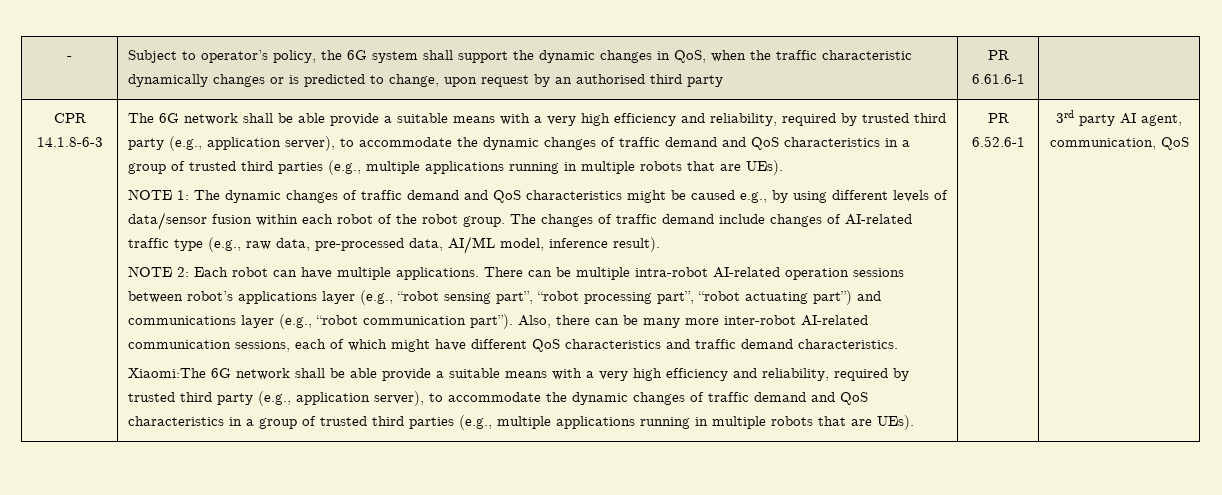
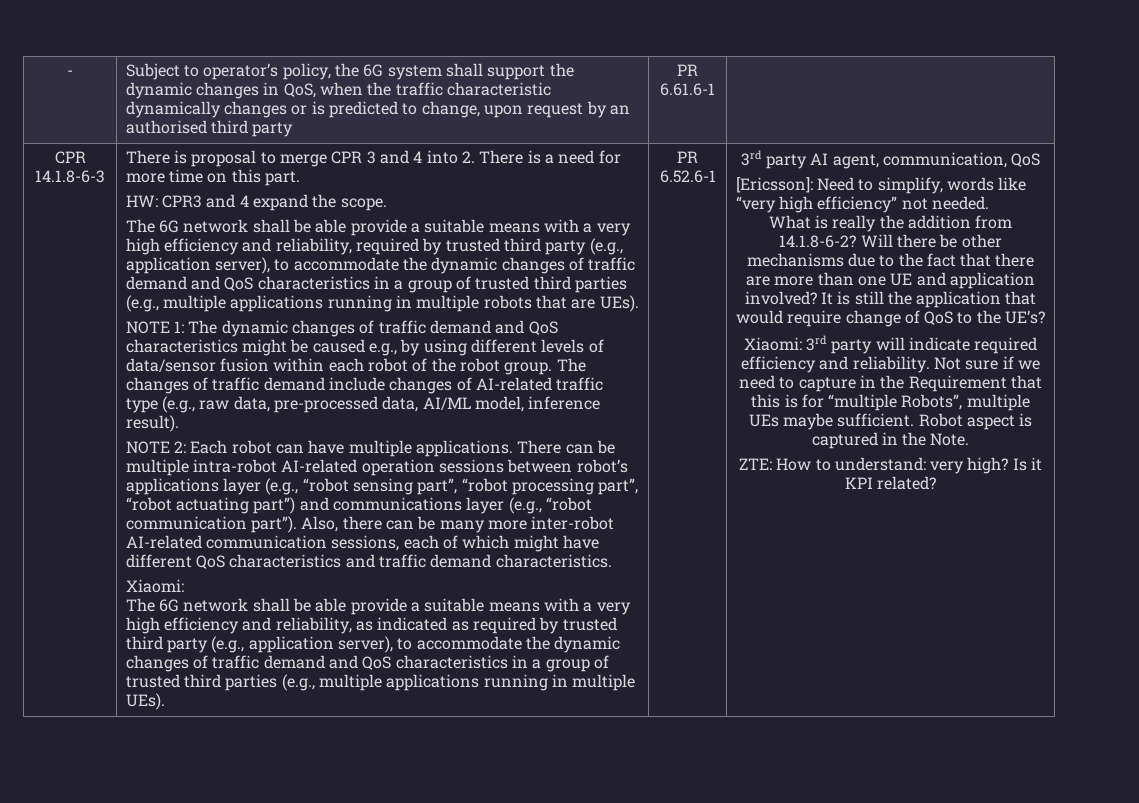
(103, 142) none -> [125,150,621,167] [125,169,301,186] [125,194,387,211] There is proposal to merge CPR 3 and 4 into 2. There is a need for more time on this part. // HW: CPR3 and 4 expand the scope. //
[127,368,206,378] Xiaomi:The -> [125,579,184,593] [125,598,155,612] Xiaomi: // The
(829, 374) none -> [356,617,469,631] as indicated as
[770,416,872,426] robots that are -> (636, 682) none
(1189, 143) none -> [735,177,1027,194] [735,196,990,213] [768,215,1013,232] [779,234,1002,248] [746,253,1035,267] [746,272,1035,289] [744,291,1037,308] [735,310,1046,327] [743,335,1038,354] [741,356,1040,373] [739,375,1042,392] [751,394,1030,411] [748,413,1033,430] [811,432,970,449] [738,457,1043,474] [844,476,937,490] // [Ericsson]: Need to simplify, words like “very high efficiency” not needed. // What is really the addition from 14.1.8-6-2? Will there be other mechanisms due to the fact that there are more than one UE and application involved? It is still the application that would require change of QoS to the UE’s? // Xiaomi: 3rd party will indicate required efficiency and reliability. Not sure if we need to capture in the Requirement that this is for “multiple Robots”, multiple UEs maybe sufficient. Robot aspect is captured in the Note. // ZTE: How to understand: very high? Is it KPI related?

